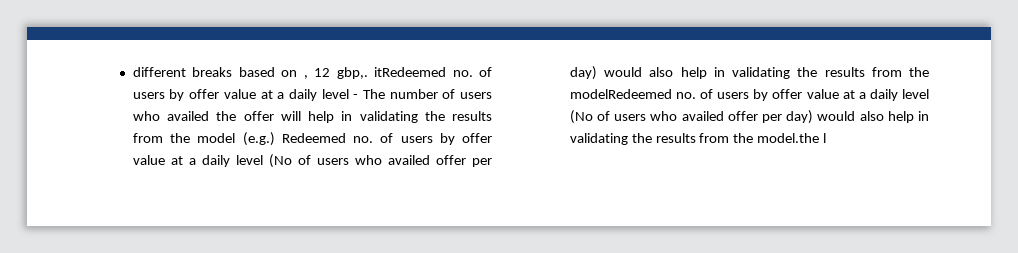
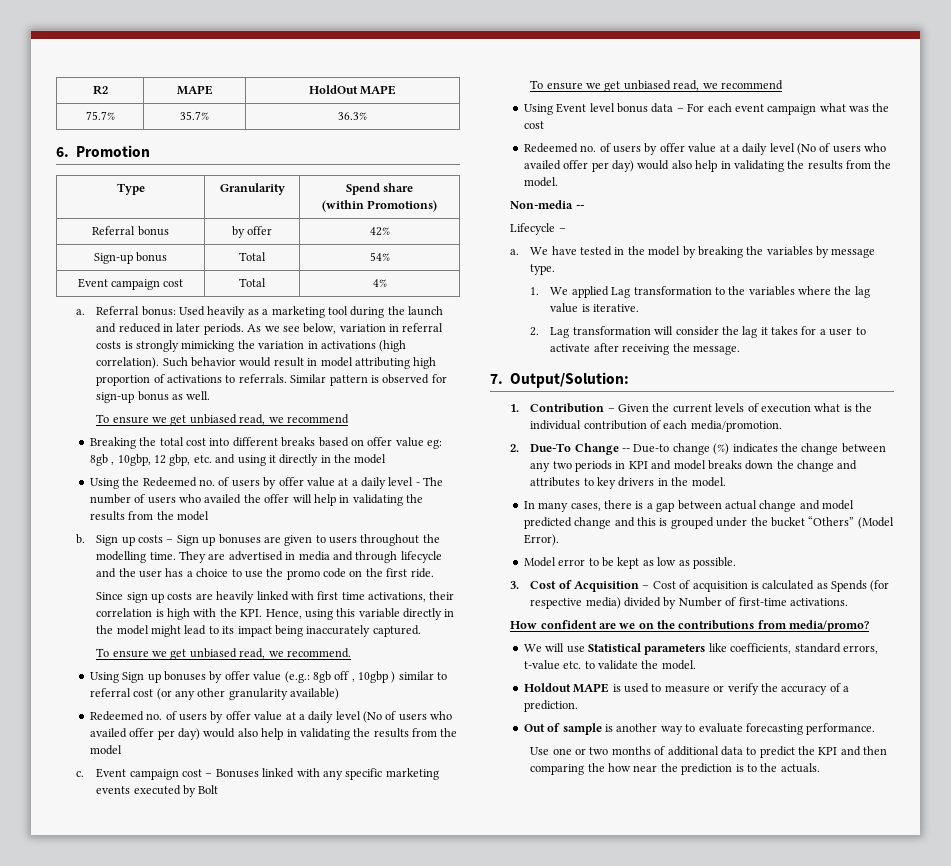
[132,67,447,79] different breaks based on , 12 gbp,. itRedeemed -> [92,85,108,95] [176,85,213,95] [308,85,397,95] [85,111,115,120] [180,111,209,120] [338,112,367,120] [56,145,151,157] [116,183,145,195] [219,183,285,195] [345,183,414,195] [321,200,438,212] [92,226,169,236] [231,226,273,238] [369,227,390,236] [93,252,168,264] [239,252,266,261] [369,252,390,261] [77,278,184,290] [239,278,266,287] [372,279,387,287] [76,306,444,318] [96,323,444,335] [96,340,407,352] [96,357,437,369] [96,374,447,386] [96,391,211,403] [96,414,349,426] [89,437,443,449] [89,454,387,466] [89,477,197,489] R2 | MAPE | HoldOut MAPE // 75.7% | 35.7% | 36.3% // 6. Promotion // Type | Granularity | Spend share // (within Promotions) // Referral bonus | by offer | 42% // Sign-up bonus | Total | 54% // Event campaign cost | Total | 4% // a. Referral bonus: Used heavily as a marketing tool during the launch and reduced in later periods. As we see below, variation in referral costs is strongly mimicking the variation in activations (high correlation). Such behavior would result in model attributing high proportion of activations to referrals. Similar pattern is observed for sign-up bonus as well. // To ensure we get unbiased read, we recommend // Breaking the total cost into different breaks based on offer value eg: 8gb , 10gbp, 12 gbp, etc. and using it directly in the model // Using the Redeemed
[242,132,275,146] (e.g.) -> [76,534,440,546] [96,551,442,563] [96,568,434,580] [96,591,455,603] [96,608,455,620] [96,625,421,637] [96,648,351,660] [89,671,448,683] [89,688,340,700] // b. Sign up costs – Sign up bonuses are given to users throughout the modelling time. They are advertised in media and through lifecycle and the user has a choice to use the promo code on the first ride. // Since sign up costs are heavily linked with first time activations, their correlation is high with the KPI. Hence, using this variable directly in the model might lead to its impact being inaccurately captured. // To ensure we get unbiased read, we recommend. // Using Sign up bonuses by offer value (e.g.: 8gb off , 10gbp ) similar to referral cost (or any other granularity available) //
[569,89,672,99] modelRedeemed -> [89,745,122,755] [76,768,439,780] [96,785,219,797] [530,80,783,92] [523,103,890,115] [523,121,544,129] [523,143,578,153] model // c. Event campaign cost – Bonuses linked with any specific marketing events executed by Bolt // To ensure we get unbiased read, we recommend // Using Event level bonus data – For each event campaign what was the cost // Redeemed
[757,133,827,143] model.the l -> [523,177,558,187] [510,200,584,209] [510,223,566,235] [510,246,876,258] [530,264,556,275] [530,286,870,298] [550,303,640,313] [530,326,866,338] [550,343,740,355] [490,372,630,388] [510,403,873,413] [530,420,782,432] [510,443,886,455] [530,460,858,472] [530,477,726,489] [523,500,855,512] [523,516,894,529] [523,534,559,546] [523,557,736,569] [510,580,890,592] [530,597,848,609] [510,620,870,632] [523,643,878,655] [523,660,696,670] [523,683,850,695] [523,700,578,712] [523,723,876,735] [530,746,888,758] [530,763,820,775] model. // Non-media -- // Lifecycle – // a. We have tested in the model by breaking the variables by message type. // 1. We applied Lag transformation to the variables where the lag value is iterative. // 2. Lag transformation will consider the lag it takes for a user to activate after receiving the message. // 7. Output/Solution: // 1. Contribution – Given the current levels of execution what is the individual contribution of each media/promotion. // 2. Due-To Change -- Due-to change (%) indicates the change between any two periods in KPI and model breaks down the change and attributes to key drivers in the model. // In many cases, there is a gap between actual change and model predicted change and this is grouped under the bucket “Others” (Model Error). // Model error to be kept as low as possible. // 3. Cost of Acquisition – Cost of acquisition is calculated as Spends (for respective media) divided by Number of first-time activations. // How confident are we on the contributions from media/promo? // We will use Statistical parameters like coefficients, standard errors, t-value etc. to validate the model. // Holdout MAPE is used to measure or verify the accuracy of a prediction. // Out of sample is another way to evaluate forecasting performance. // Use one or two months of additional data to predict the KPI and then comparing the how near the prediction is to the actuals.

